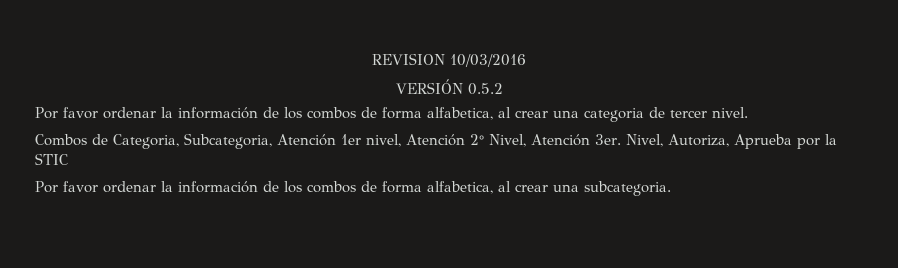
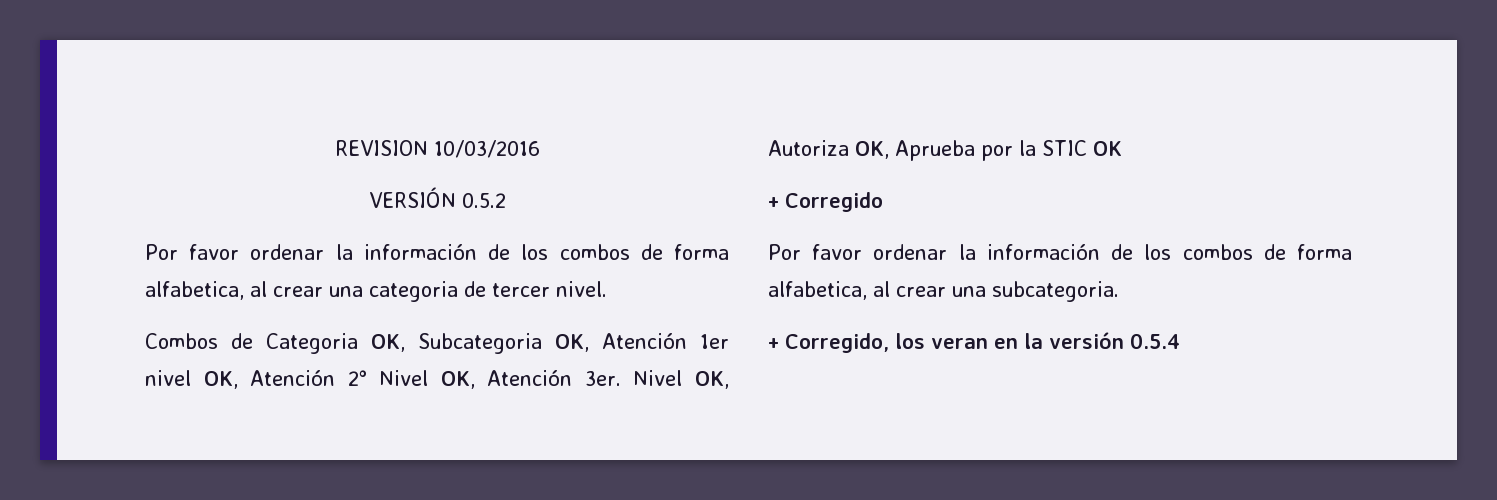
[113,133,729,149] Categoria, Subcategoria, Atención 1er nivel, Atención 2° Nivel, Atención 3er. Nivel, Autoriza, -> [266,333,729,354] [145,370,729,389] [768,140,889,159] Categoria OK, Subcategoria OK, Atención 1er nivel OK, Atención 2° Nivel OK, Atención 3er. Nivel OK, Autoriza OK,
(68, 159) none -> [1093,141,1122,156] [768,192,883,212] OK // + Corregido
(671, 188) none -> [768,332,1180,353] // + Corregido, los veran en la versión 0.5.4

